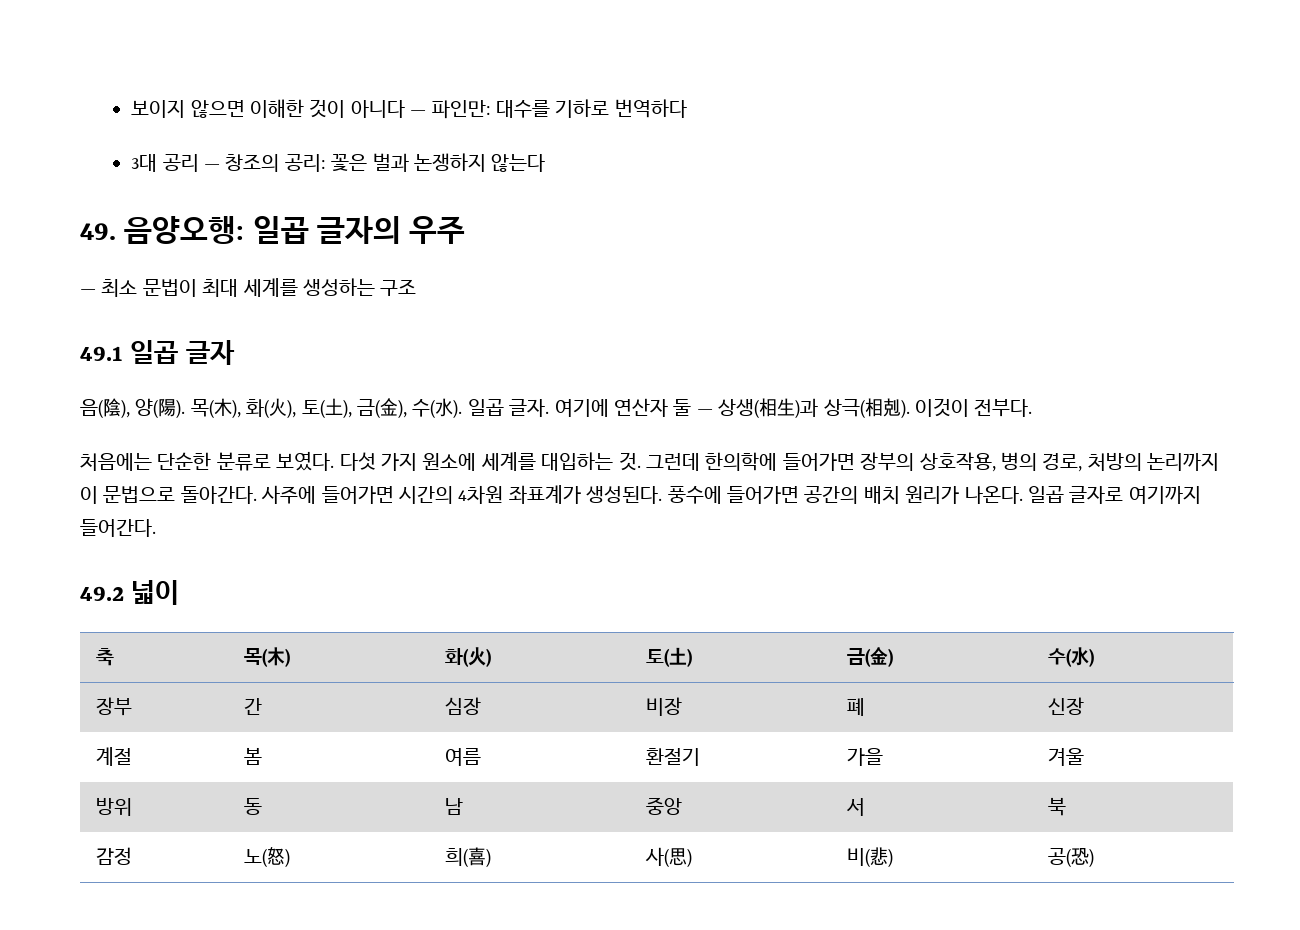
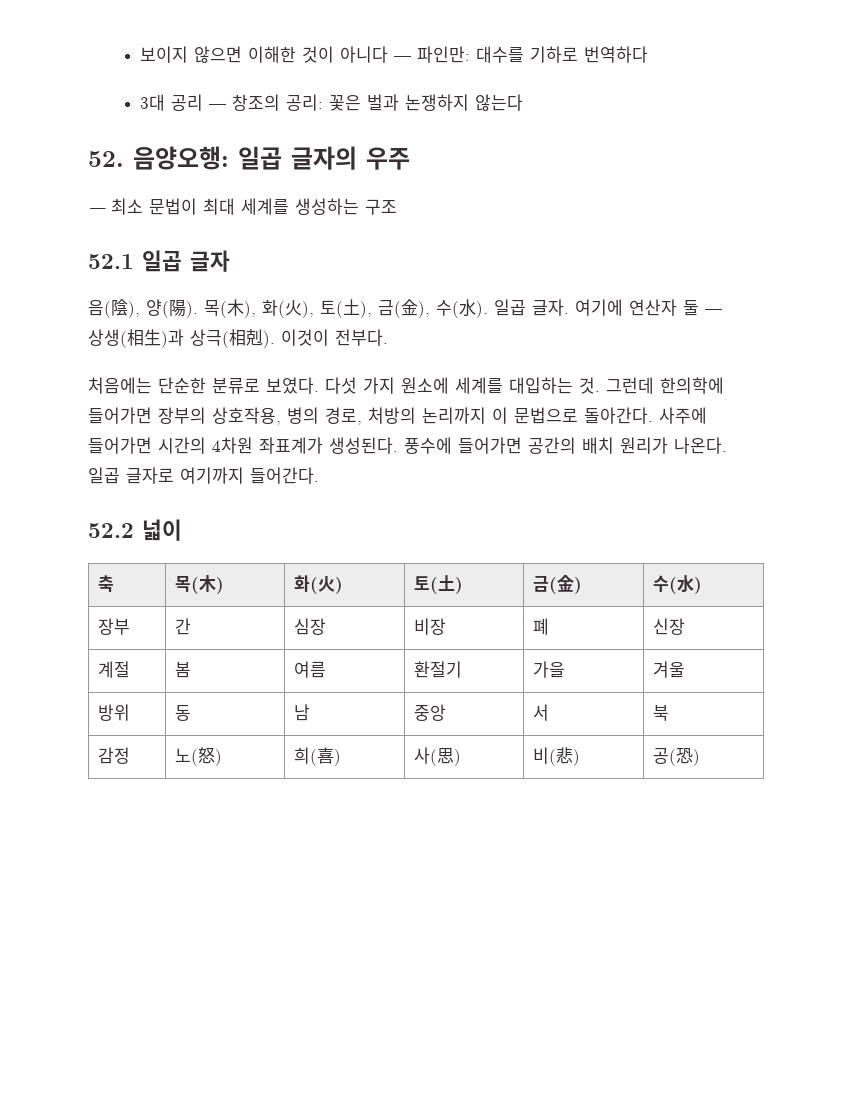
[80,223,116,240] 49. -> [88,151,124,167] 52.
[80,346,123,361] 49.1 -> [88,254,134,269] 52.1
[80,586,124,601] 49.2 -> [88,523,134,538] 52.2

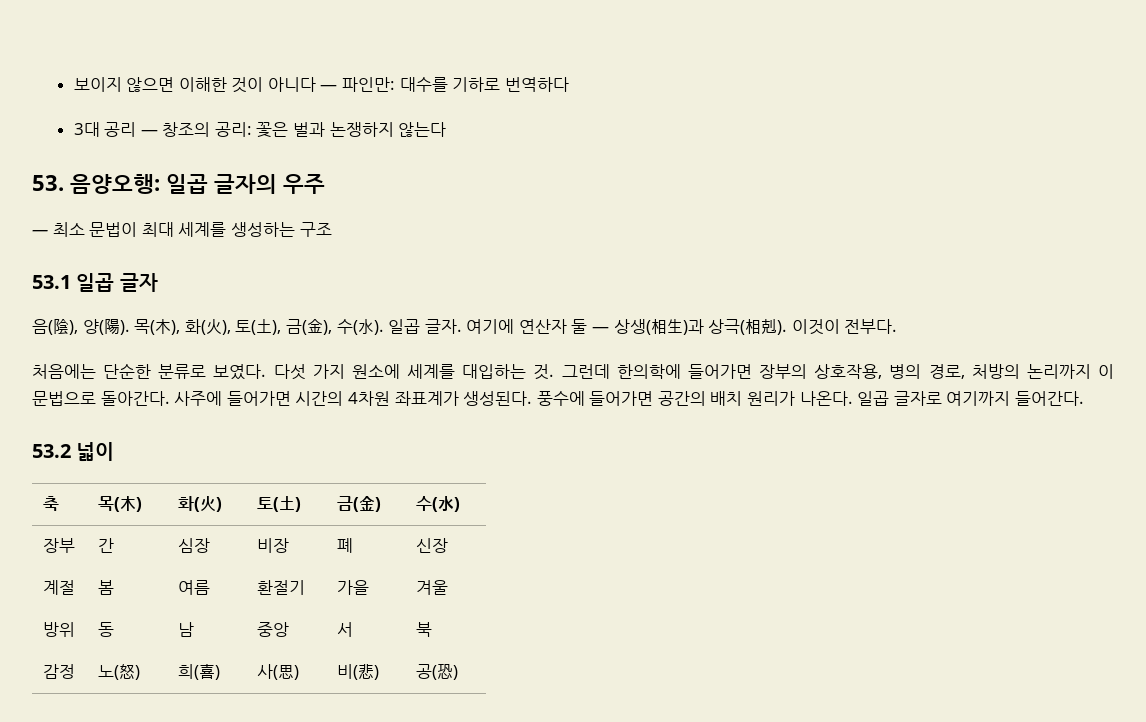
[88,151,124,167] 52. -> [32,175,64,191] 53.
[88,254,134,269] 52.1 -> [32,275,71,289] 53.1
[88,523,134,538] 52.2 -> [32,444,71,458] 53.2

